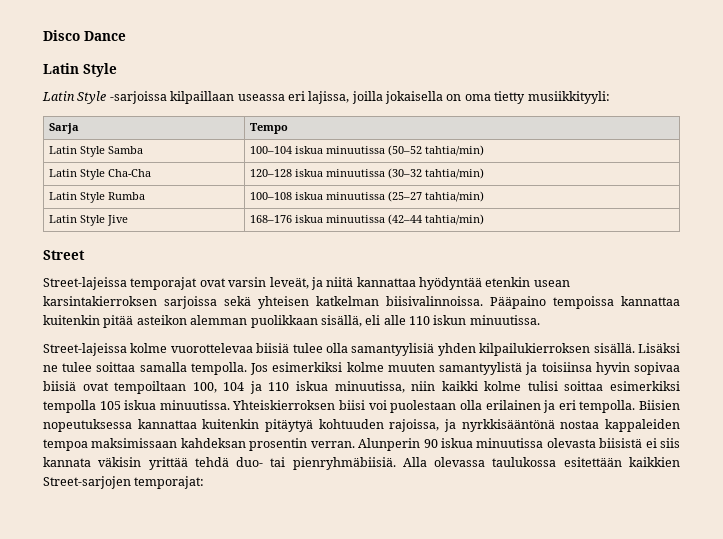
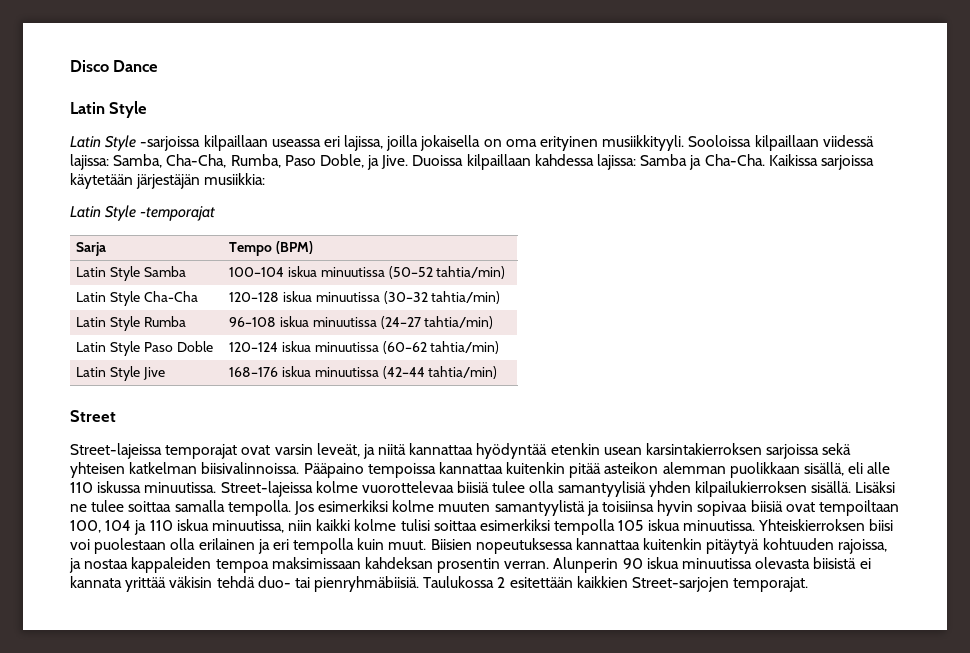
[494,91,610,104] tietty musiikkityyli: -> [540,135,874,151] [70,154,874,170] [70,173,266,189] [70,205,216,221] erityinen musiikkityyli. Sooloissa kilpaillaan viidessä lajissa: Samba, Cha-Cha, Rumba, Paso Doble, ja Jive. Duoissa kilpaillaan kahdessa lajissa: Samba ja Cha-Cha. Kaikissa sarjoissa käytetään järjestäjän musiikkia: // Latin Style -temporajat
(288, 128) none -> [276,241,314,254] (BPM)
[249,191,422,202] 100–108 iskua minuutissa (25–27 -> [229,316,494,329] [76,341,213,356] [229,341,427,354] 96–108 iskua minuutissa (24–27 tahtia/min) // Latin Style Paso Doble | 120–124 iskua minuutissa (60–62
[433,315,540,325] iskun minuutissa. // -> [97,481,217,493] iskussa minuutissa.
[579,400,636,413] tempolla. -> [293,538,427,554] tempolla kuin muut.
[461,419,555,432] nyrkkisääntönä -> (81, 565) none
[660,438,680,448] [43,457,188,470] siis kannata väkisin yrittää -> [70,576,213,592] kannata yrittää väkisin
[402,457,557,467] Alla olevassa taulukossa -> [423,576,506,588] Taulukossa 2
[134,476,205,489] temporajat: -> [733,577,809,592] temporajat.

